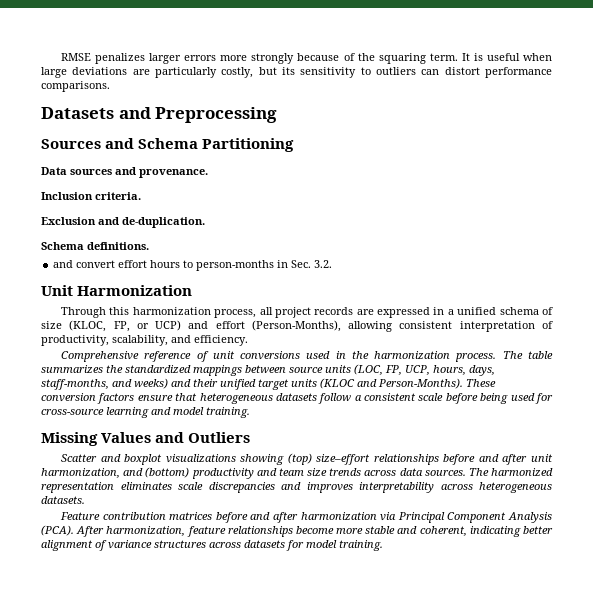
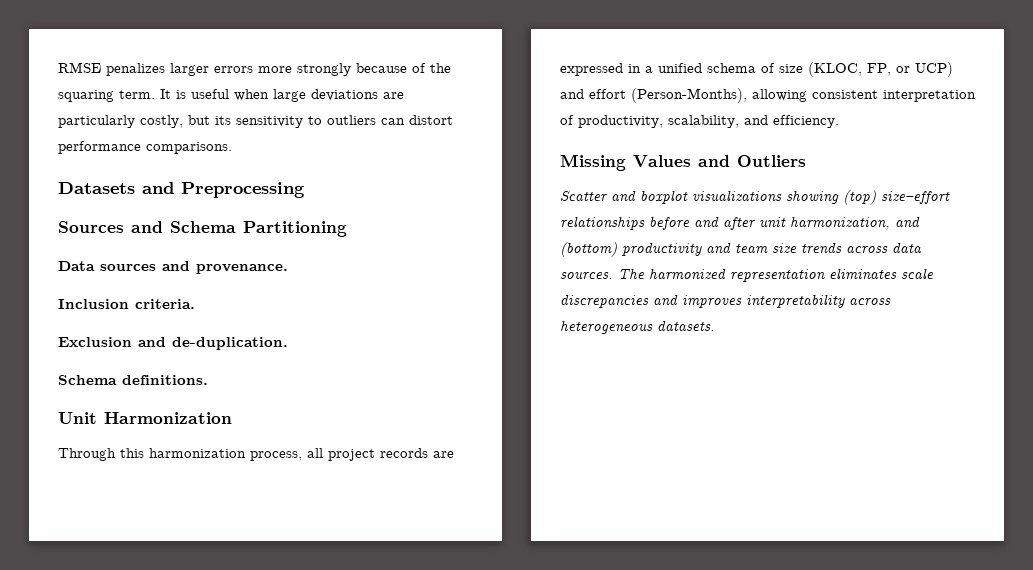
[53,260,333,271] // and convert effort hours to person-months in Sec. 3.2. -> (208, 380) none
[60,351,553,362] [41,364,495,376] [41,378,496,390] [41,393,553,404] [41,407,250,418] // Comprehensive reference of unit conversions used in the harmonization process. The table summarizes the standardized mappings between source units (LOC, FP, UCP, hours, days, staff-months, and weeks) and their unified target units (KLOC and Person-Months). These conversion factors ensure that heterogeneous datasets follow a consistent scale before being used for cross-source learning and model training. -> (839, 121) none
[59,512,552,523] [41,525,553,537] [41,540,383,551] // Feature contribution matrices before and after harmonization via Principal Component Analysis (PCA). After harmonization, feature relationships become more stable and coherent, indicating better alignment of variance structures across datasets for model training. -> (715, 325) none

